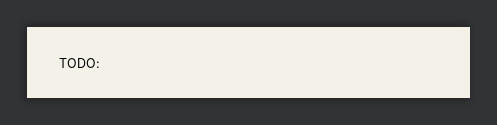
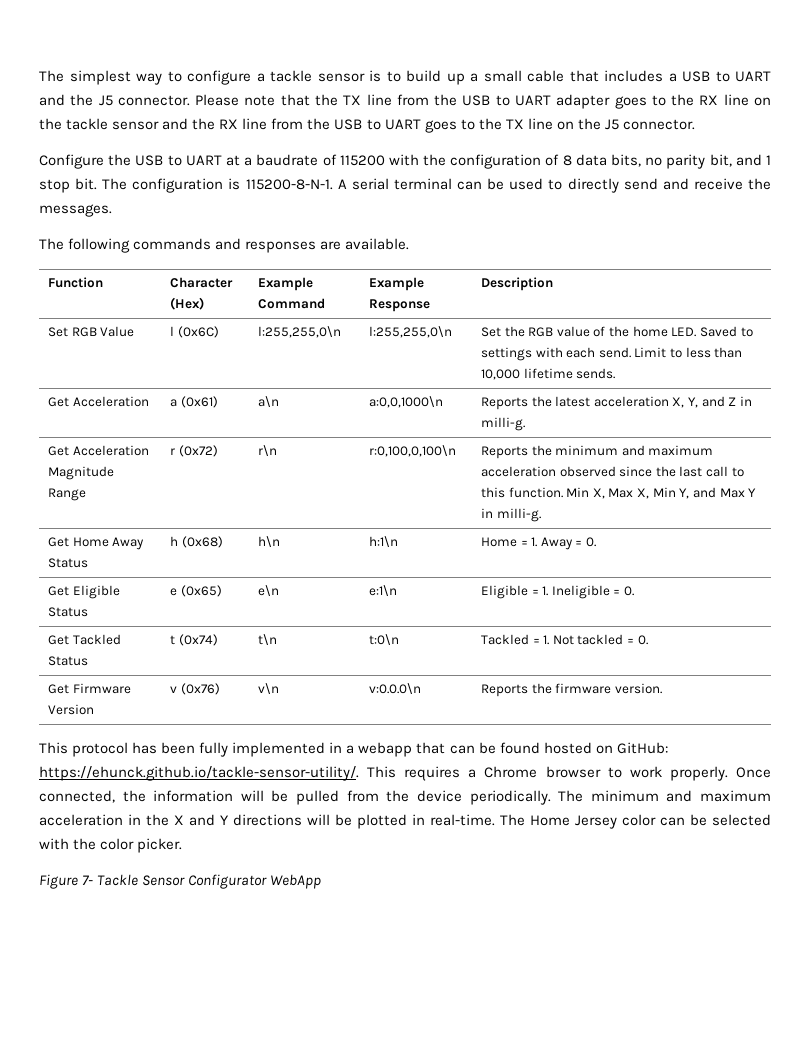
[59,58,100,68] TODO: -> [39,70,771,85] [39,94,772,109] [39,118,695,133] [39,154,771,169] [39,178,772,193] [39,204,112,217] [39,238,410,253] [47,277,103,288] [169,277,233,288] [169,297,204,310] [257,277,313,291] [257,298,325,309] [368,277,424,291] [368,299,430,312] [480,277,553,291] [47,326,135,337] [169,326,219,338] [257,326,341,338] [368,326,452,338] [480,326,753,337] [480,347,743,361] [480,368,616,380] [47,396,149,407] [169,396,218,408] [257,396,279,407] [368,396,443,408] [480,396,753,410] [480,417,525,431] [47,445,149,456] [47,466,114,480] [47,488,86,501] [169,445,218,457] [257,445,277,456] [368,445,456,457] [480,445,714,459] [480,466,744,477] [480,487,757,499] [480,508,541,522] [47,537,145,550] [47,558,88,568] [169,536,223,548] [257,536,280,547] [368,536,398,547] [480,537,597,550] [47,585,120,599] [47,607,88,617] [169,585,222,597] [257,585,279,596] [368,585,397,596] [480,585,635,599] [47,634,121,645] [47,656,88,666] [169,634,218,646] [257,634,277,645] [368,634,399,645] [480,634,648,645] [47,683,131,694] [47,704,94,715] [169,683,220,695] [257,683,279,694] [368,683,421,694] [480,683,662,697] [39,742,668,757] [39,766,771,781] [39,790,772,805] [39,814,771,829] [39,838,183,853] [39,874,322,889] The simplest way to configure a tackle sensor is to build up a small cable that includes a USB to UART and the J5 connector. Please note that the TX line from the USB to UART adapter goes to the RX line on the tackle sensor and the RX line from the USB to UART goes to the TX line on the J5 connector. // Configure the USB to UART at a baudrate of 115200 with the configuration of 8 data bits, no parity bit, and 1 stop bit. The configuration is 115200-8-N-1. A serial terminal can be used to directly send and receive the messages. // The following commands and responses are available. // Function | Character (Hex) | Example Command | Example Response | Description // Set RGB Value | l (0x6C) | l:255,255,0\n | l:255,255,0\n | Set the RGB value of the home LED. Saved to settings with each send. Limit to less than 10,000 lifetime sends. // Get Acceleration | a (0x61) | a\n | a:0,0,1000\n | Reports the latest acceleration X, Y, and Z in milli-g. // Get Acceleration Magnitude Range | r (0x72) | r\n | r:0,100,0,100\n | Reports the minimum and maximum acceleration observed since the last call to this function. Min X, Max X, Min Y, and Max Y in milli-g. // Get Home Away Status | h (0x68) | h\n | h:1\n | Home = 1. Away = 0. // Get Eligible Status | e (0x65) | e\n | e:1\n | Eligible = 1. Ineligible = 0. // Get Tackled Status | t (0x74) | t\n | t:0\n | Tackled = 1. Not tackled = 0. // Get Firmware Version | v (0x76) | v\n | v:0.0.0\n | Reports the firmware version. // This protocol has been fully implemented in a webapp that can be found hosted on GitHub: https://ehunck.github.io/tackle-sensor-utility/. This requires a Chrome browser to work properly. Once connected, the information will be pulled from the device periodically. The minimum and maximum acceleration in the X and Y directions will be plotted in real-time. The Home Jersey color can be selected with the color picker. // Figure 7- Tackle Sensor Configurator WebApp

